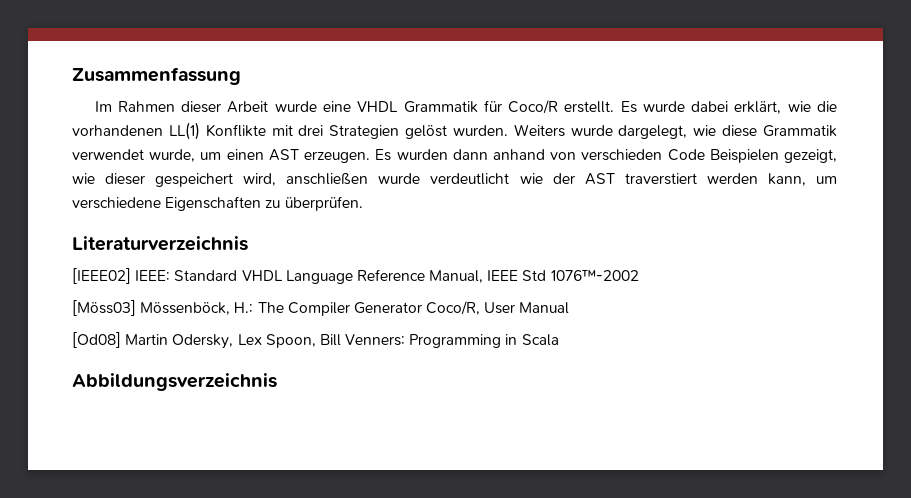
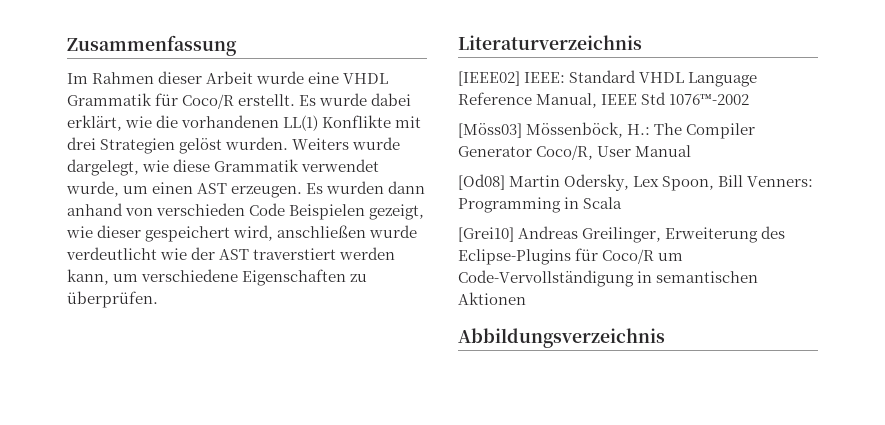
(559, 340) none -> [458,226,786,243] [458,248,684,265] [458,270,759,287] [458,292,526,305] // [Grei10] Andreas Greilinger, Erweiterung des Eclipse-Plugins für Coco/R um Code-Vervollständigung in semantischen Aktionen

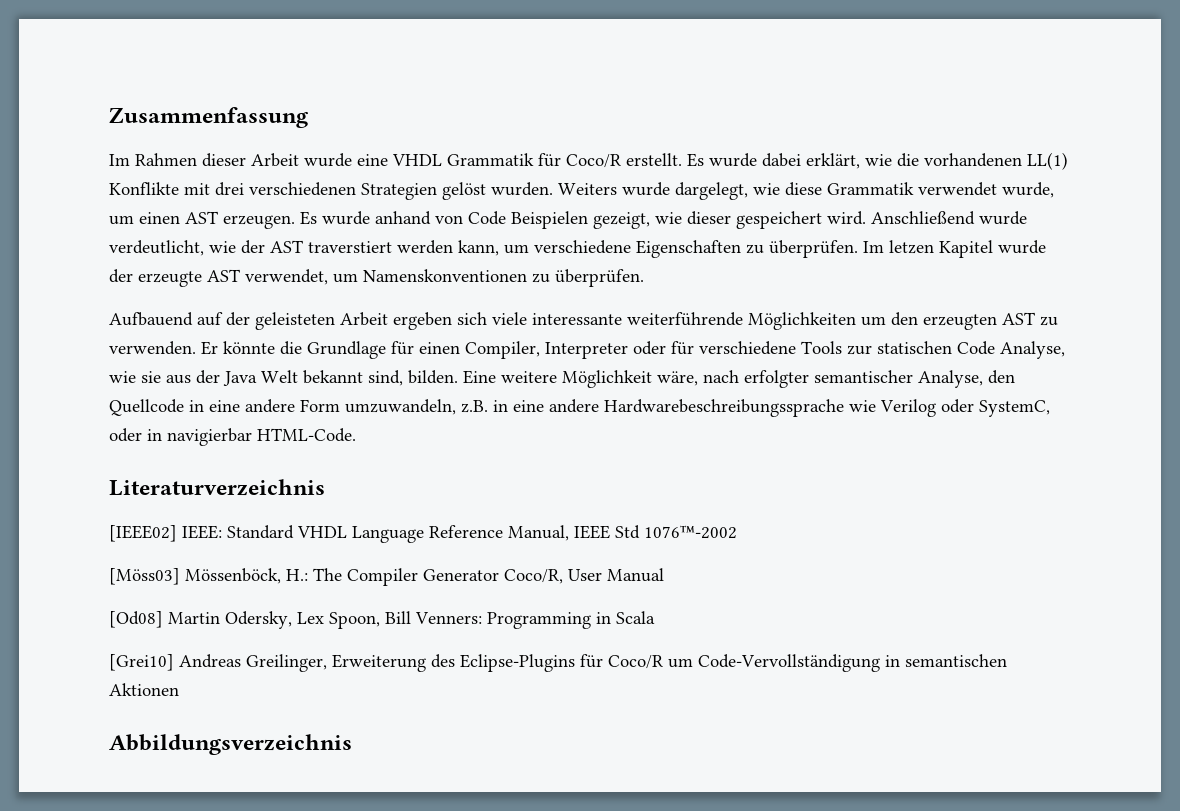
(96, 143) none -> [249,182,356,196] verschiedenen
[326,181,426,194] wurden dann -> [322,211,370,225] wurde
[156,203,246,216] verschieden -> (463, 219) none
[233,225,418,241] [66,247,157,260] wird, anschließen wurde verdeutlicht -> [827,211,1027,225] [109,240,204,256] wird. Anschließend wurde verdeutlicht,
(158, 299) none -> [863,240,1046,258] [109,269,644,287] [109,312,1058,330] [109,341,1065,359] [109,370,1015,388] [109,399,1050,417] [109,428,356,446] Im letzen Kapitel wurde der erzeugte AST verwendet, um Namenskonventionen zu überprüfen. // Aufbauend auf der geleisteten Arbeit ergeben sich viele interessante weiterführende Möglichkeiten um den erzeugten AST zu verwenden. Er könnte die Grundlage für einen Compiler, Interpreter oder für verschiedene Tools zur statischen Code Analyse, wie sie aus der Java Welt bekannt sind, bilden. Eine weitere Möglichkeit wäre, nach erfolgter semantischer Analyse, den Quellcode in eine andere Form umzuwandeln, z.B. in eine andere Hardwarebeschreibungssprache wie Verilog oder SystemC, oder in navigierbar HTML-Code.

